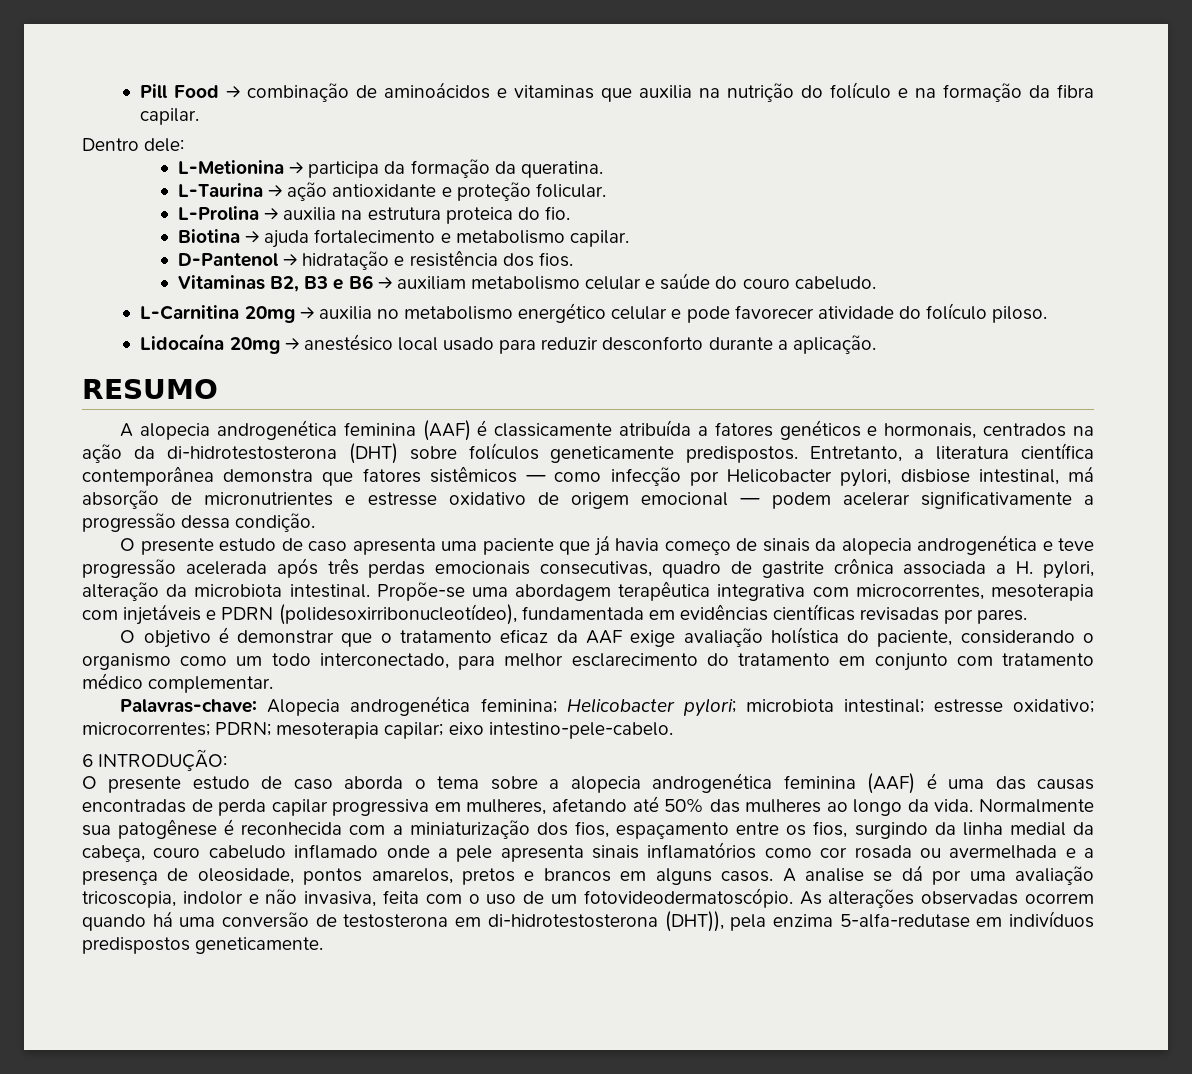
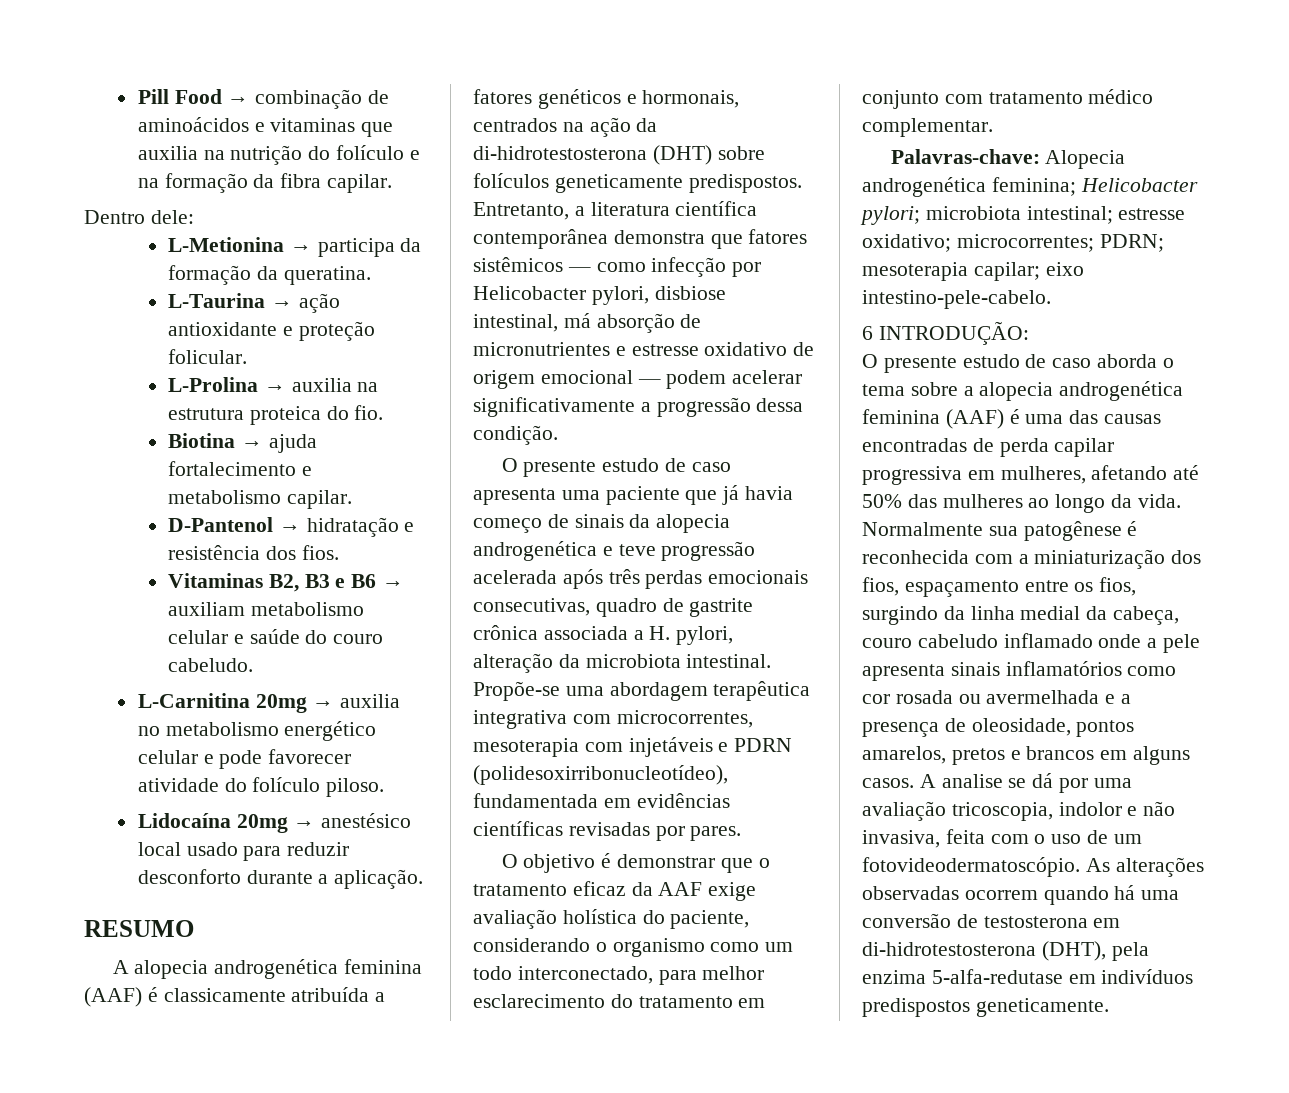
[664,911,724,932] (DHT)), -> [1041,941,1106,961] (DHT),

